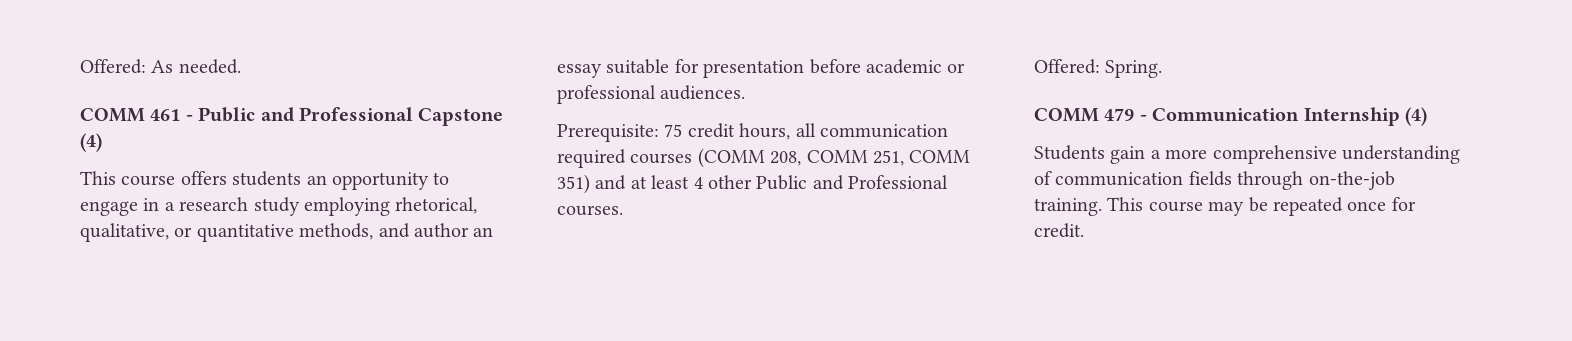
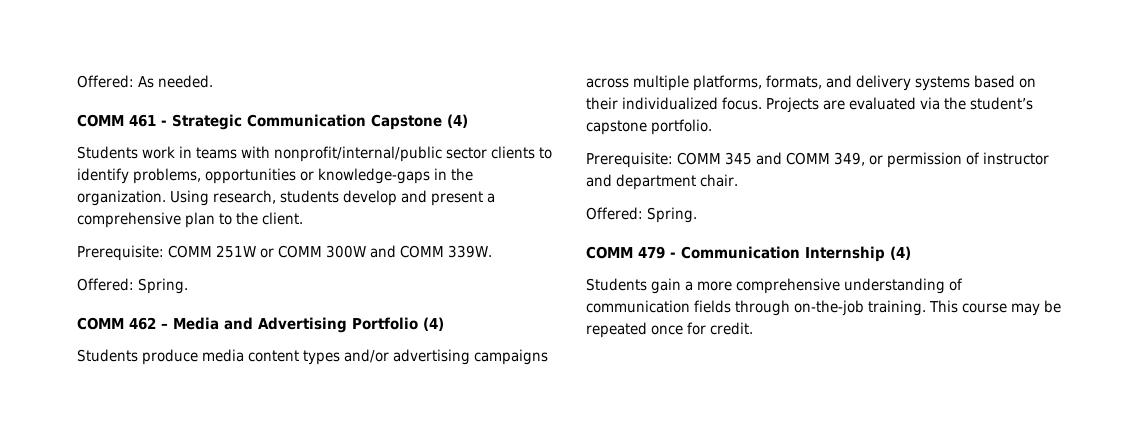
[198,107,413,122] Public and Professional -> [172,114,366,130] Strategic Communication
[80,171,450,190] [80,197,478,216] [80,223,494,242] [557,59,966,78] [557,85,746,104] [557,123,948,142] [557,148,971,168] [557,174,949,194] [557,205,623,216] This course offers students an opportunity to engage in a research study employing rhetorical, qualitative, or quantitative methods, and author an essay suitable for presentation before academic or professional audiences. // Prerequisite: 75 credit hours, all communication required courses (COMM 208, COMM 251, COMM 351) and at least 4 other Public and Professional courses. -> [77,146,552,162] [77,168,473,184] [77,190,495,206] [77,212,303,228] [77,245,492,261] [77,278,188,294] [77,317,444,333] [77,349,548,365] [586,75,1036,91] [586,97,1033,113] [586,119,712,135] [586,152,1049,168] [586,174,738,190] Students work in teams with nonprofit/internal/public sector clients to identify problems, opportunities or knowledge-gaps in the organization. Using research, students develop and present a comprehensive plan to the client. // Prerequisite: COMM 251W or COMM 300W and COMM 339W. // Offered: Spring. // COMM 462 – Media and Advertising Portfolio (4) // Students produce media content types and/or advertising campaigns across multiple platforms, formats, and delivery systems based on their individualized focus. Projects are evaluated via the student’s capstone portfolio. // Prerequisite: COMM 345 and COMM 349, or permission of instructor and department chair.

